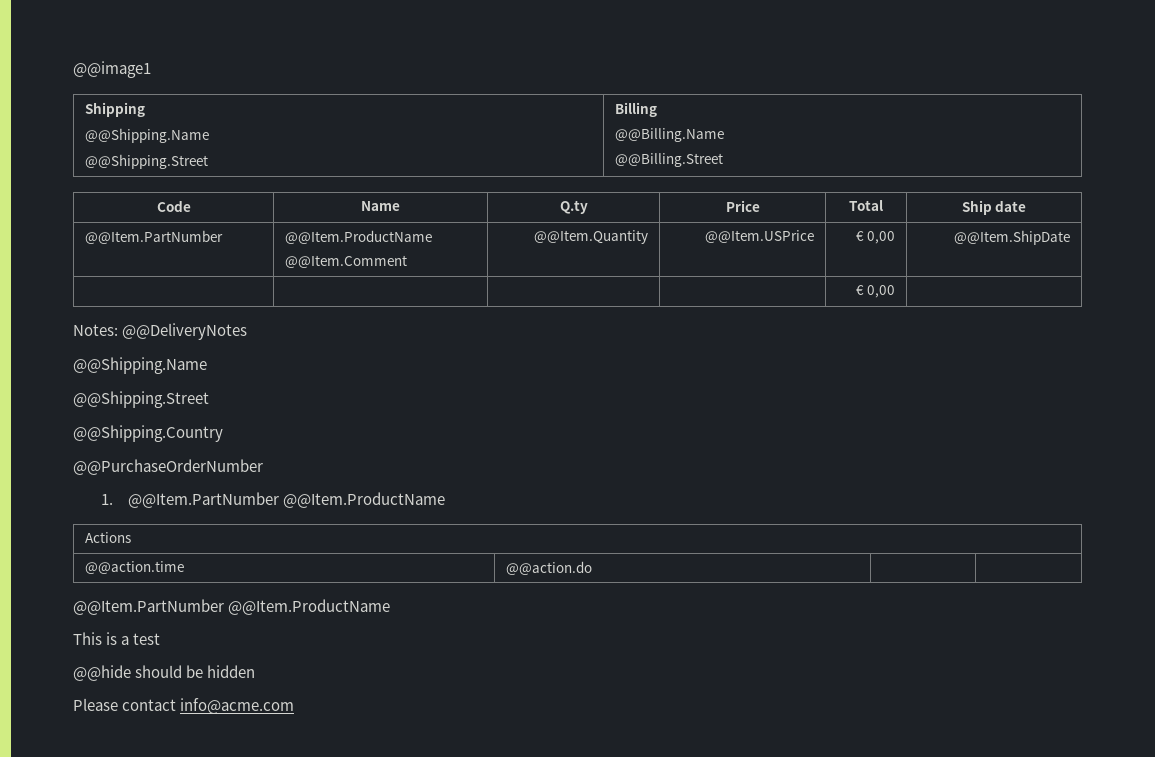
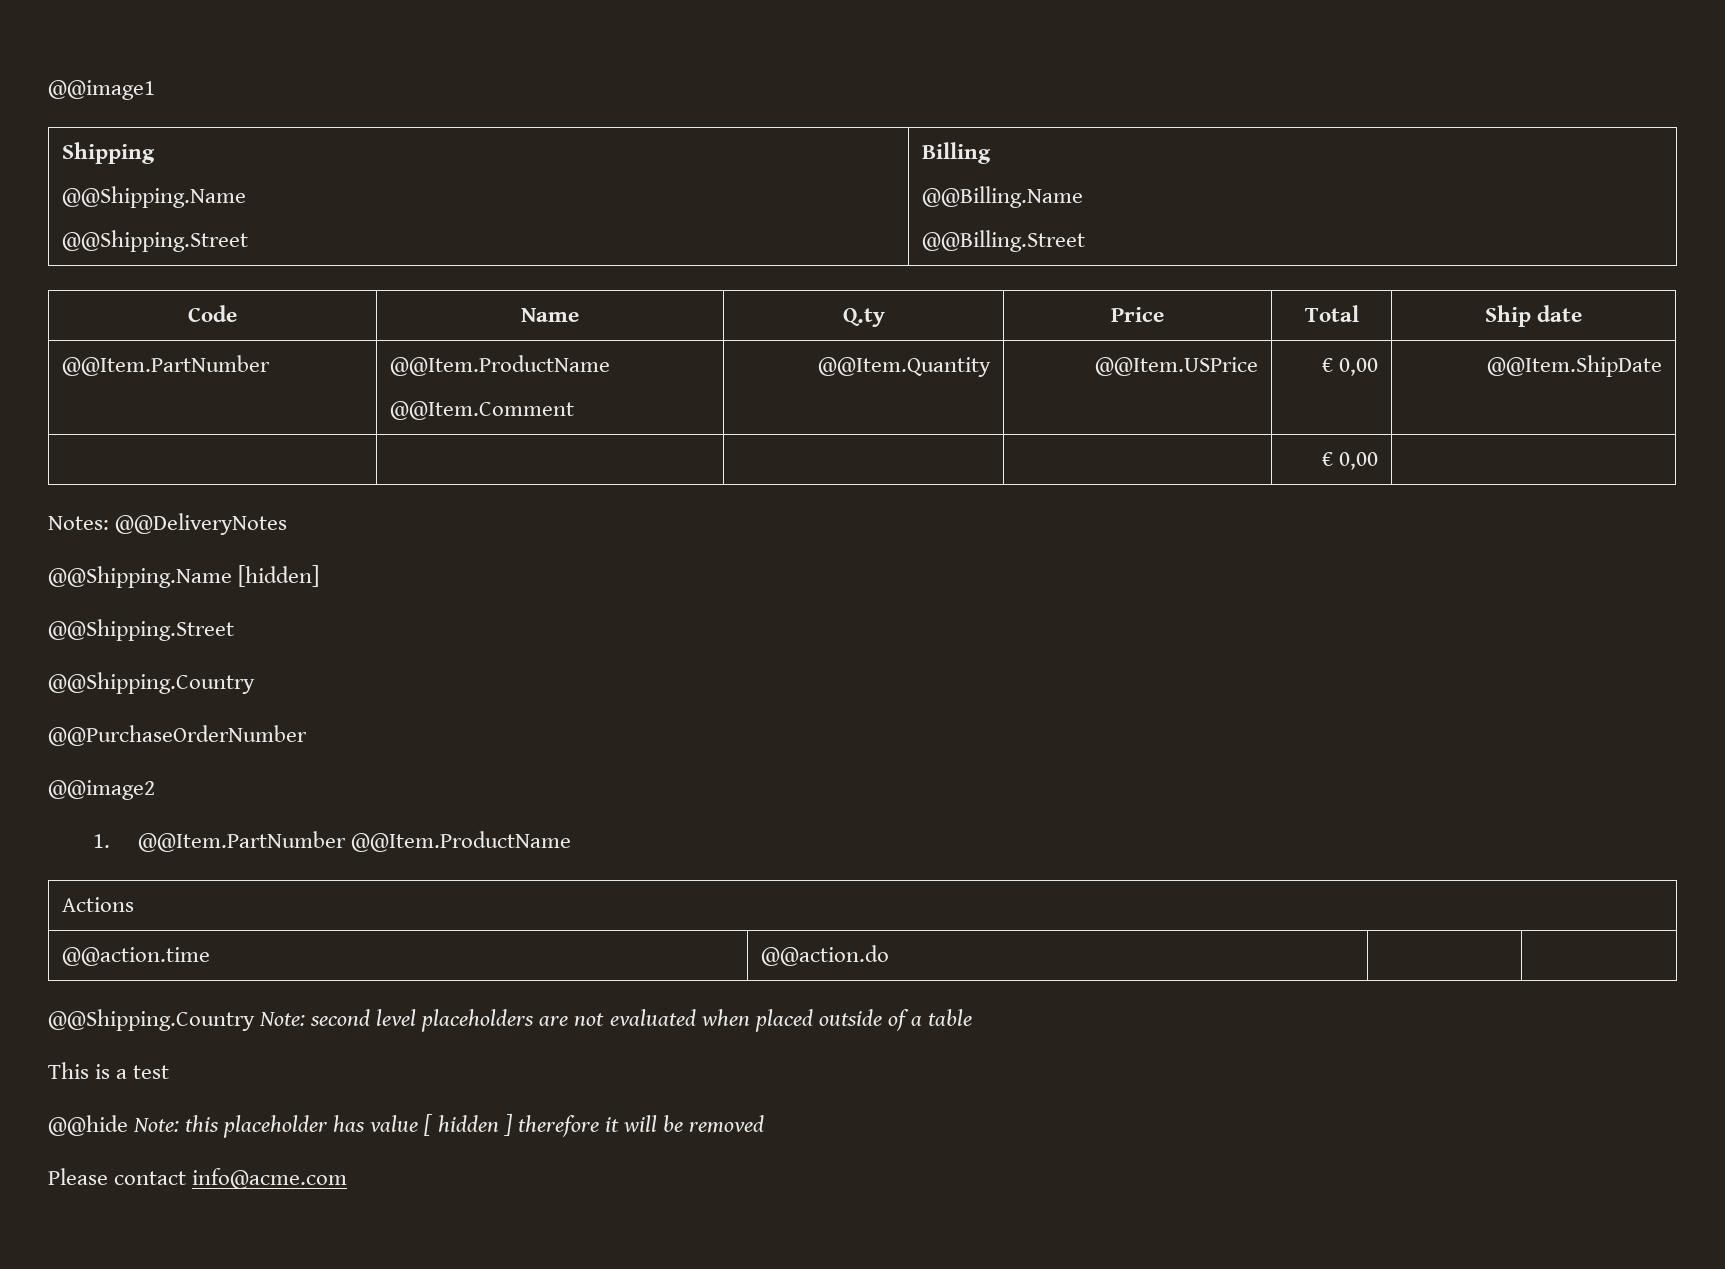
(207, 365) none -> [238,565,320,587] [hidden]
(263, 467) none -> [48,780,155,800] // @@image2
[73,599,391,615] @@Item.PartNumber @@Item.ProductName -> [48,1009,972,1032] @@Shipping.Country Note: second level placeholders are not evaluated when placed outside of a table
[135,665,256,678] should be hidden -> [133,1114,764,1138] Note: this placeholder has value [ hidden ] therefore it will be removed

